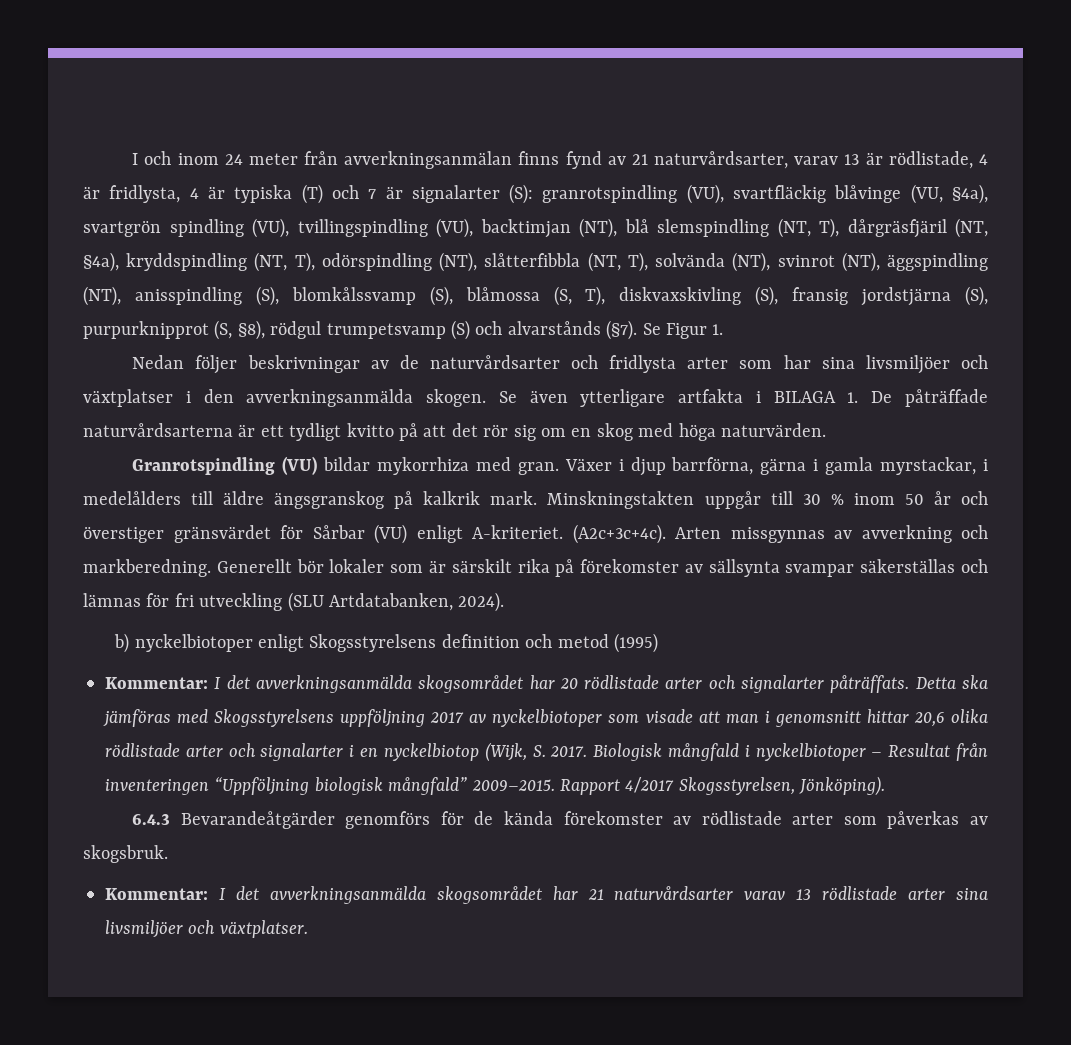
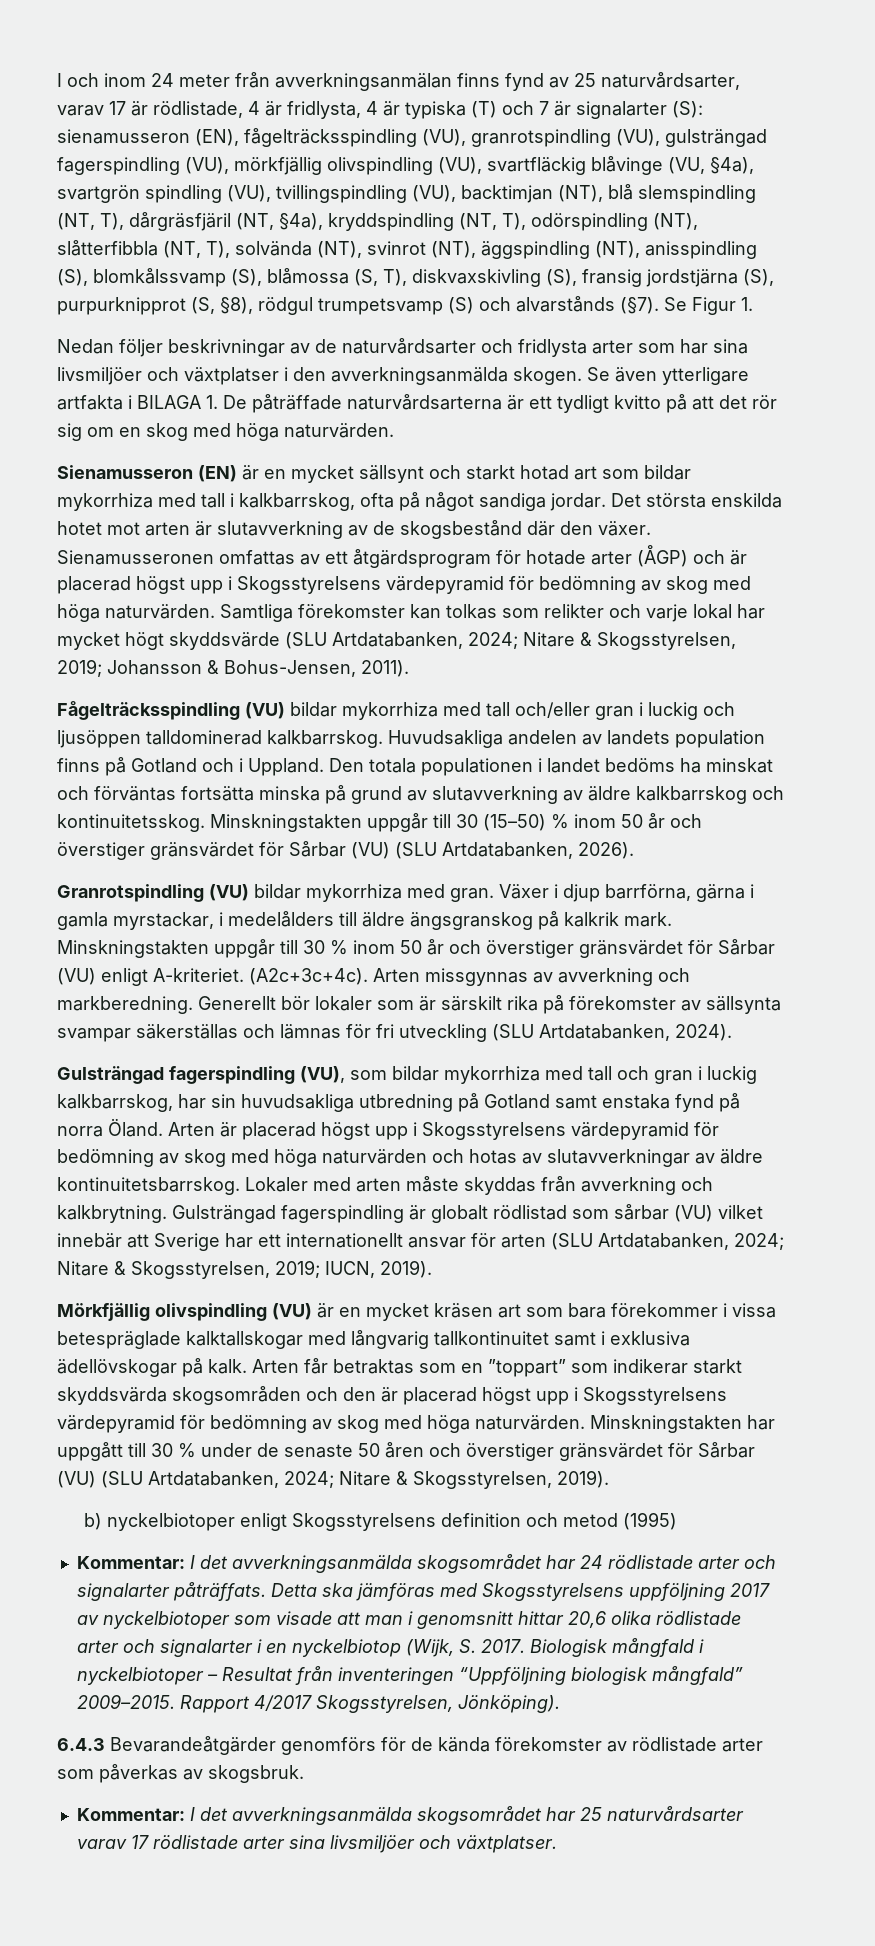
[631,154,648,165] 21 -> [574,73,596,87] 25
[844,154,860,165] 13 -> [109,101,126,115] 17
[542,185,678,203] granrotspindling -> [57,128,767,147] [57,157,433,175] sienamusseron (EN), fågelträcksspindling (VU), granrotspindling (VU), gulsträngad fagerspindling (VU), mörkfjällig olivspindling
(826, 430) none -> [57,465,691,483] [57,492,782,511] [57,520,651,539] [57,545,747,568] [57,576,751,594] [57,604,765,622] [57,632,736,650] [57,659,409,677] [57,701,735,720] [57,730,765,748] [57,757,773,776] [57,785,784,804] [57,813,702,832] [57,841,634,860] // Sienamusseron (EN) är en mycket sällsynt och starkt hotad art som bildar mykorrhiza med tall i kalkbarrskog, ofta på något sandiga jordar. Det största enskilda hotet mot arten är slutavverkning av de skogsbestånd där den växer. Sienamusseronen omfattas av ett åtgärdsprogram för hotade arter (ÅGP) och är placerad högst upp i Skogsstyrelsens värdepyramid för bedömning av skog med höga naturvärden. Samtliga förekomster kan tolkas som relikter och varje lokal har mycket högt skyddsvärde (SLU Artdatabanken, 2024; Nitare & Skogsstyrelsen, 2019; Johansson & Bohus-Jensen, 2011). // Fågelträcksspindling (VU) bildar mykorrhiza med tall och/eller gran i luckig och ljusöppen talldominerad kalkbarrskog. Huvudsakliga andelen av landets population finns på Gotland och i Uppland. Den totala populationen i landet bedöms ha minskat och förväntas fortsätta minska på grund av slutavverkning av äldre kalkbarrskog och kontinuitetsskog. Minskningstakten uppgår till 30 (15–50) % inom 50 år och överstiger gränsvärdet för Sårbar (VU) (SLU Artdatabanken, 2026).
(505, 602) none -> [57,1066,757,1084] [57,1093,740,1112] [57,1118,719,1140] [57,1149,763,1167] [57,1176,713,1195] [57,1204,763,1223] [57,1233,784,1251] [57,1260,432,1279] [57,1303,776,1321] [57,1330,690,1349] [57,1358,742,1377] [57,1386,727,1405] [57,1415,775,1433] [57,1442,755,1461] [57,1470,609,1489] // Gulsträngad fagerspindling (VU), som bildar mykorrhiza med tall och gran i luckig kalkbarrskog, har sin huvudsakliga utbredning på Gotland samt enstaka fynd på norra Öland. Arten är placerad högst upp i Skogsstyrelsens värdepyramid för bedömning av skog med höga naturvärden och hotas av slutavverkningar av äldre kontinuitetsbarrskog. Lokaler med arten måste skyddas från avverkning och kalkbrytning. Gulsträngad fagerspindling är globalt rödlistad som sårbar (VU) vilket innebär att Sverige har ett internationellt ansvar för arten (SLU Artdatabanken, 2024; Nitare & Skogsstyrelsen, 2019; IUCN, 2019). // Mörkfjällig olivspindling (VU) är en mycket kräsen art som bara förekommer i vissa betespräglade kalktallskogar med långvarig tallkontinuitet samt i exklusiva ädellövskogar på kalk. Arten får betraktas som en ”toppart” som indikerar starkt skyddsvärda skogsområden och den är placerad högst upp i Skogsstyrelsens värdepyramid för bedömning av skog med höga naturvärden. Minskningstakten har uppgått till 30 % under de senaste 50 åren och överstiger gränsvärdet för Sårbar (VU) (SLU Artdatabanken, 2024; Nitare & Skogsstyrelsen, 2019).
[559,678,578,689] 20 -> [579,1555,603,1569] 24
[587,889,604,900] 21 -> [579,1807,602,1821] 25
[796,889,812,900] 13 -> [130,1835,149,1849] 17

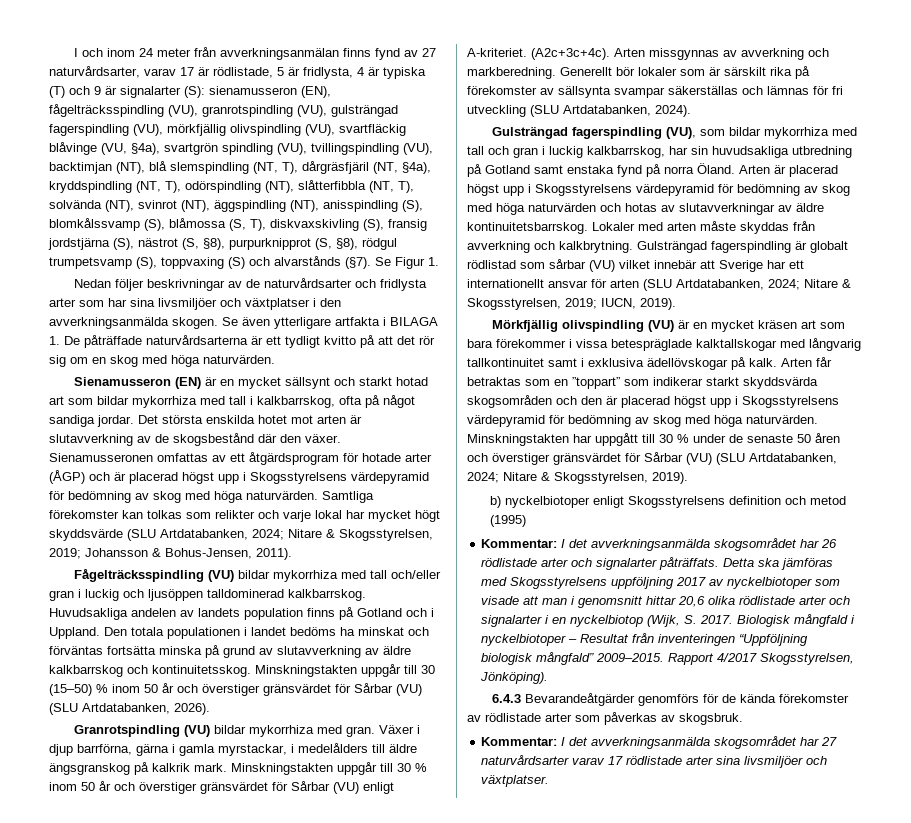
[574,73,596,87] 25 -> [421,48,436,57] 27
[248,101,260,115] 4 -> [277,67,284,76] 5
[539,101,549,115] 7 -> [94,86,101,95] 9
(774, 277) none -> [138,238,225,250] nästrot (S, §8),
(443, 306) none -> [136,257,224,269] (S), toppvaxing
[579,1555,603,1569] 24 -> [821,539,838,548] 26
[579,1807,602,1821] 25 -> [821,737,838,746] 27

